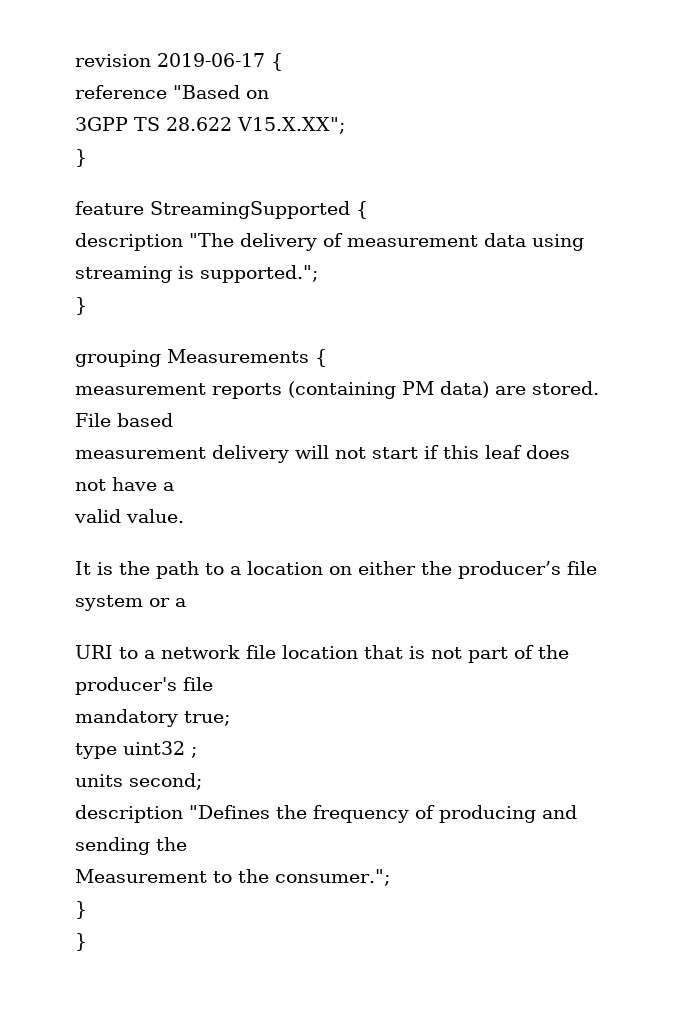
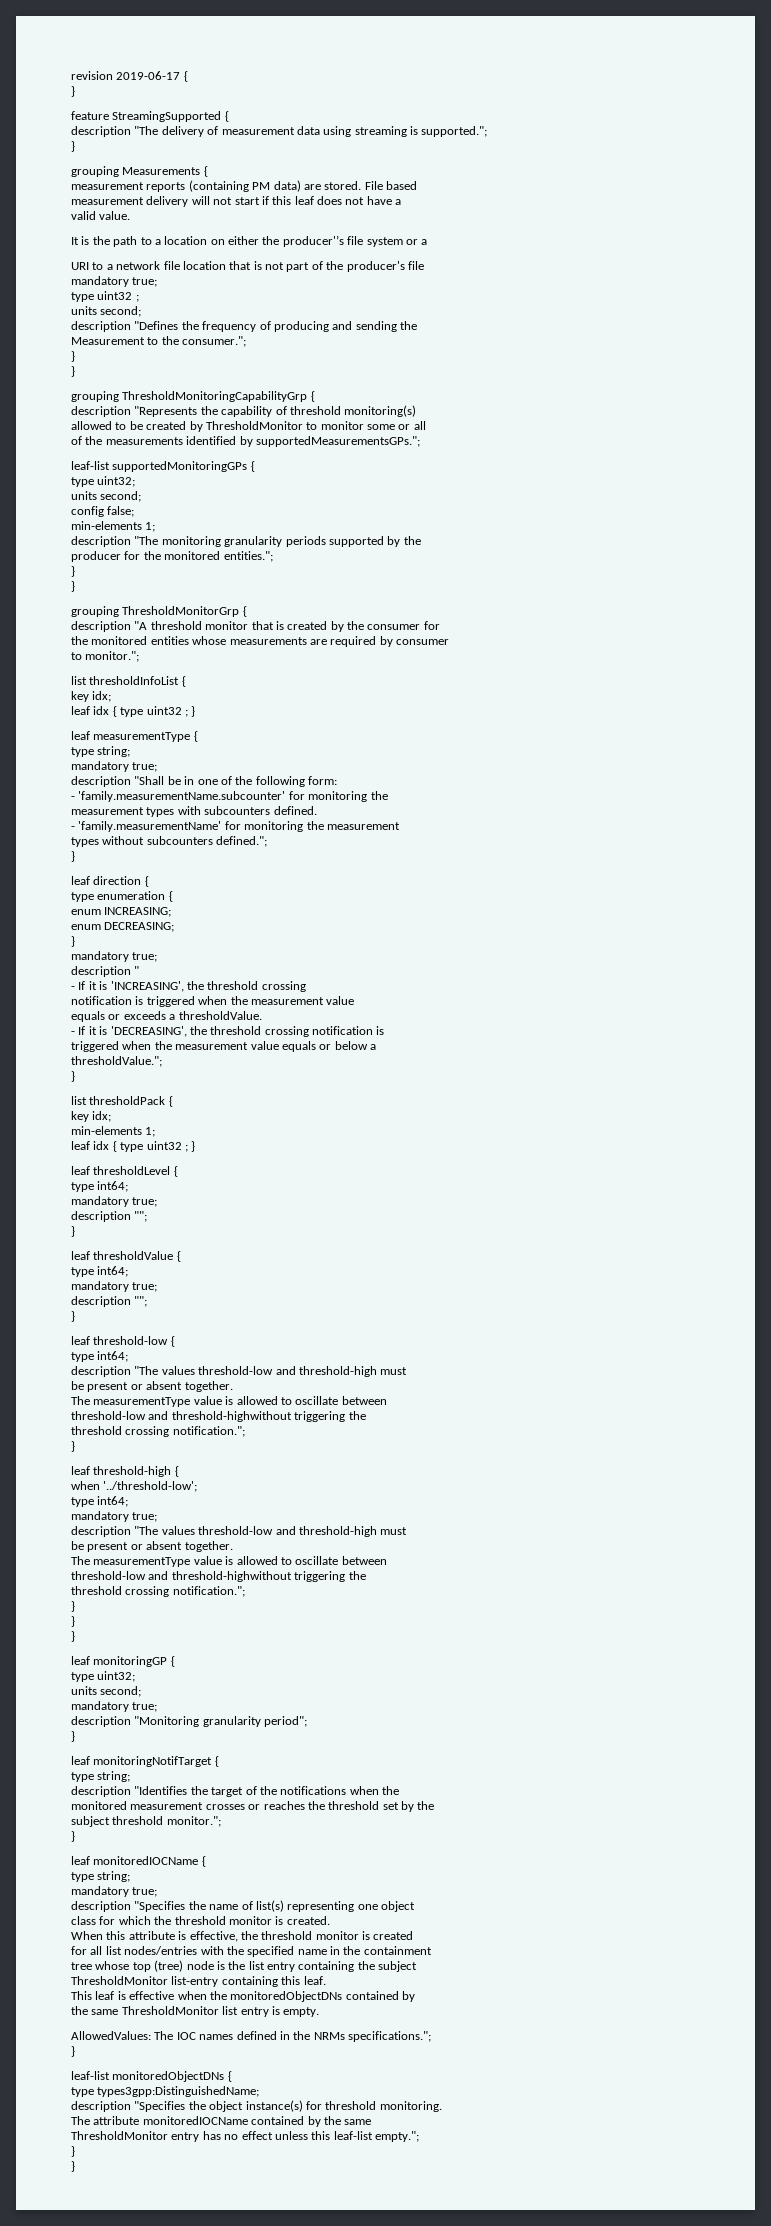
[75,85,269,99] [75,117,345,134] // reference "Based on // 3GPP TS 28.622 V15.X.XX"; -> (188, 76) none
[458,561,561,579] producer’s -> [282,235,344,247] producer'’s
(87, 942) none -> [71,391,315,402] [71,405,417,417] [71,421,426,432] [71,436,420,447] [71,461,255,472] [71,476,136,487] [71,491,142,502] [71,506,135,517] [71,521,156,532] [71,536,421,547] [71,551,273,562] [71,566,75,577] [71,581,75,592] [71,606,247,617] [71,621,440,632] [71,636,449,647] [71,651,140,662] [71,676,186,687] [71,691,112,702] [71,706,196,717] [71,731,198,742] [71,746,131,757] [71,761,158,772] [71,776,337,787] [71,791,388,802] [71,806,317,817] [71,821,400,832] [71,836,268,847] [71,851,75,862] [71,876,149,887] [71,891,173,902] [71,907,172,917] [71,922,175,932] [71,936,75,947] [71,951,158,962] [71,966,140,977] [71,981,306,992] [71,996,355,1007] [71,1011,262,1022] [71,1026,385,1037] [71,1041,376,1052] [71,1056,162,1067] [71,1071,75,1082] [71,1096,173,1107] [71,1111,112,1122] [71,1126,156,1137] [71,1141,196,1152] [71,1166,178,1177] [71,1181,129,1192] [71,1196,158,1207] [71,1211,148,1222] [71,1226,75,1237] [71,1251,181,1262] [71,1266,129,1277] [71,1281,158,1292] [71,1296,148,1307] [71,1311,75,1322] [71,1336,175,1347] [71,1351,129,1362] [71,1366,408,1377] [71,1381,233,1392] [71,1396,387,1407] [71,1411,366,1422] [71,1426,245,1437] [71,1441,75,1452] [71,1466,179,1477] [71,1481,198,1492] [71,1496,129,1507] [71,1511,158,1522] [71,1526,408,1537] [71,1541,233,1552] [71,1556,387,1567] [71,1571,366,1582] [71,1586,245,1597] [71,1601,75,1612] [71,1616,75,1627] [71,1631,75,1642] [71,1656,175,1667] [71,1671,136,1682] [71,1686,142,1697] [71,1701,158,1712] [71,1716,308,1727] [71,1731,75,1742] [71,1756,219,1767] [71,1771,131,1782] [71,1786,399,1797] [71,1801,435,1812] [71,1816,221,1827] [71,1831,75,1842] [71,1856,206,1867] [71,1871,131,1882] [71,1886,158,1897] [71,1900,415,1912] [71,1916,330,1925] [71,1931,414,1942] [71,1946,432,1957] [71,1960,418,1972] [71,1976,326,1987] [71,1991,415,2002] [71,2006,320,2017] [71,2031,431,2042] [71,2046,75,2057] [71,2071,232,2082] [71,2086,260,2097] [71,2100,442,2112] [71,2116,372,2127] [71,2131,419,2142] [71,2146,75,2157] [71,2161,75,2172] // grouping ThresholdMonitoringCapabilityGrp { // description "Represents the capability of threshold monitoring(s) // allowed to be created by ThresholdMonitor to monitor some or all // of the measurements identified by supportedMeasurementsGPs."; // leaf-list supportedMonitoringGPs { // type uint32; // units second; // config false; // min-elements 1; // description "The monitoring granularity periods supported by the // producer for the monitored entities."; // } // } // grouping ThresholdMonitorGrp { // description "A threshold monitor that is created by the consumer for // the monitored entities whose measurements are required by consumer // to monitor."; // list thresholdInfoList { // key idx; // leaf idx { type uint32 ; } // leaf measurementType { // type string; // mandatory true; // description "Shall be in one of the following form: // - 'family.measurementName.subcounter' for monitoring the // measurement types with subcounters defined. // - 'family.measurementName' for monitoring the measurement // types without subcounters defined."; // } // leaf direction { // type enumeration { // enum INCREASING; // enum DECREASING; // } // mandatory true; // description " // - If it is 'INCREASING', the threshold crossing // notification is triggered when the measurement value // equals or exceeds a thresholdValue. // - If it is 'DECREASING', the threshold crossing notification is // triggered when the measurement value equals or below a // thresholdValue."; // } // list thresholdPack { // key idx; // min-elements 1; // leaf idx { type uint32 ; } // leaf thresholdLevel { // type int64; // mandatory true; // description ""; // } // leaf thresholdValue { // type int64; // mandatory true; // description ""; // } // leaf threshold-low { // type int64; // description "The values threshold-low and threshold-high must // be present or absent together. // The measurementType value is allowed to oscillate between // threshold-low and threshold-highwithout triggering the // threshold crossing notification."; // } // leaf threshold-high { // when '../threshold-low'; // type int64; // mandatory true; // description "The values threshold-low and threshold-high must // be present or absent together. // The measurementType value is allowed to oscillate between // threshold-low and threshold-highwithout triggering the // threshold crossing notification."; // } // } // } // leaf monitoringGP { // type uint32; // units second; // mandatory true; // description "Monitoring granularity period"; // } // leaf monitoringNotifTarget { // type string; // description "Identifies the target of the notifications when the // monitored measurement crosses or reaches the threshold set by the // subject threshold monitor."; // } // leaf monitoredIOCName { // type string; // mandatory true; // description "Specifies the name of list(s) representing one object // class for which the threshold monitor is created. // When this attribute is effective, the threshold monitor is created // for all list nodes/entries with the specified name in the containment // tree whose top (tree) node is the list entry containing the subject // ThresholdMonitor list-entry containing this leaf. // This leaf is effective when the monitoredObjectDNs contained by // the same ThresholdMonitor list entry is empty. // AllowedValues: The IOC names defined in the NRMs specifications."; // } // leaf-list monitoredObjectDNs { // type types3gpp:DistinguishedName; // description "Specifies the object instance(s) for threshold monitoring. // The attribute monitoredIOCName contained by the same // ThresholdMonitor entry has no effect unless this leaf-list empty."; // } // }

